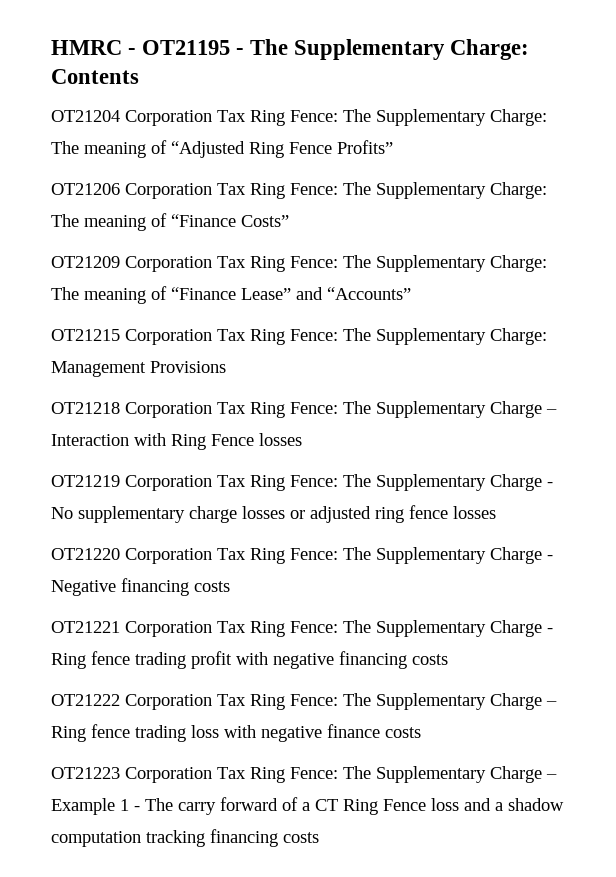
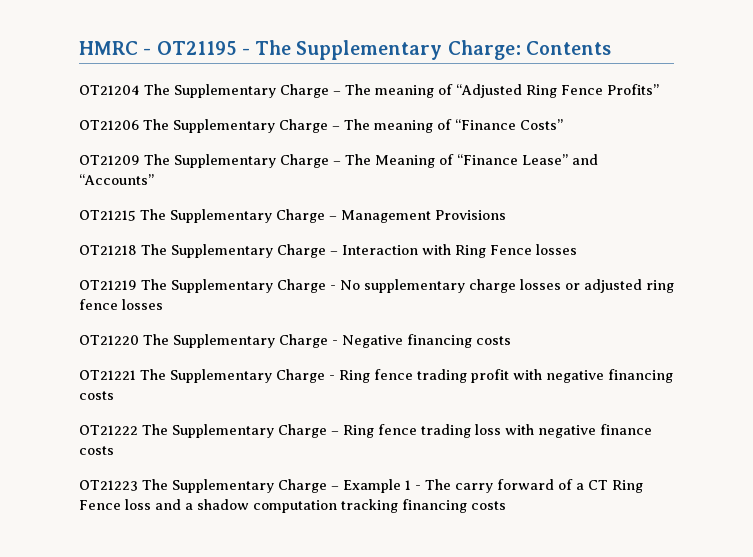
[125,109,547,126] Corporation Tax Ring Fence: The Supplementary Charge: -> [144,84,341,98] The Supplementary Charge –
[125,182,547,199] Corporation Tax Ring Fence: The Supplementary Charge: -> [143,119,340,133] The Supplementary Charge –
[125,255,547,272] [51,287,146,304] Corporation Tax Ring Fence: The Supplementary Charge: The meaning -> [144,154,435,168] The Supplementary Charge – The Meaning
[125,328,547,345] Corporation Tax Ring Fence: The Supplementary Charge: -> [140,209,337,223] The Supplementary Charge –
[125,402,338,418] Corporation Tax Ring Fence: -> (137, 250) none
[125,475,338,491] Corporation Tax Ring Fence: -> (137, 285) none
[125,548,338,564] Corporation Tax Ring Fence: -> (139, 340) none
[125,621,338,637] Corporation Tax Ring Fence: -> (136, 375) none
[125,694,338,710] Corporation Tax Ring Fence: -> (138, 430) none
[125,767,338,783] Corporation Tax Ring Fence: -> (138, 485) none

